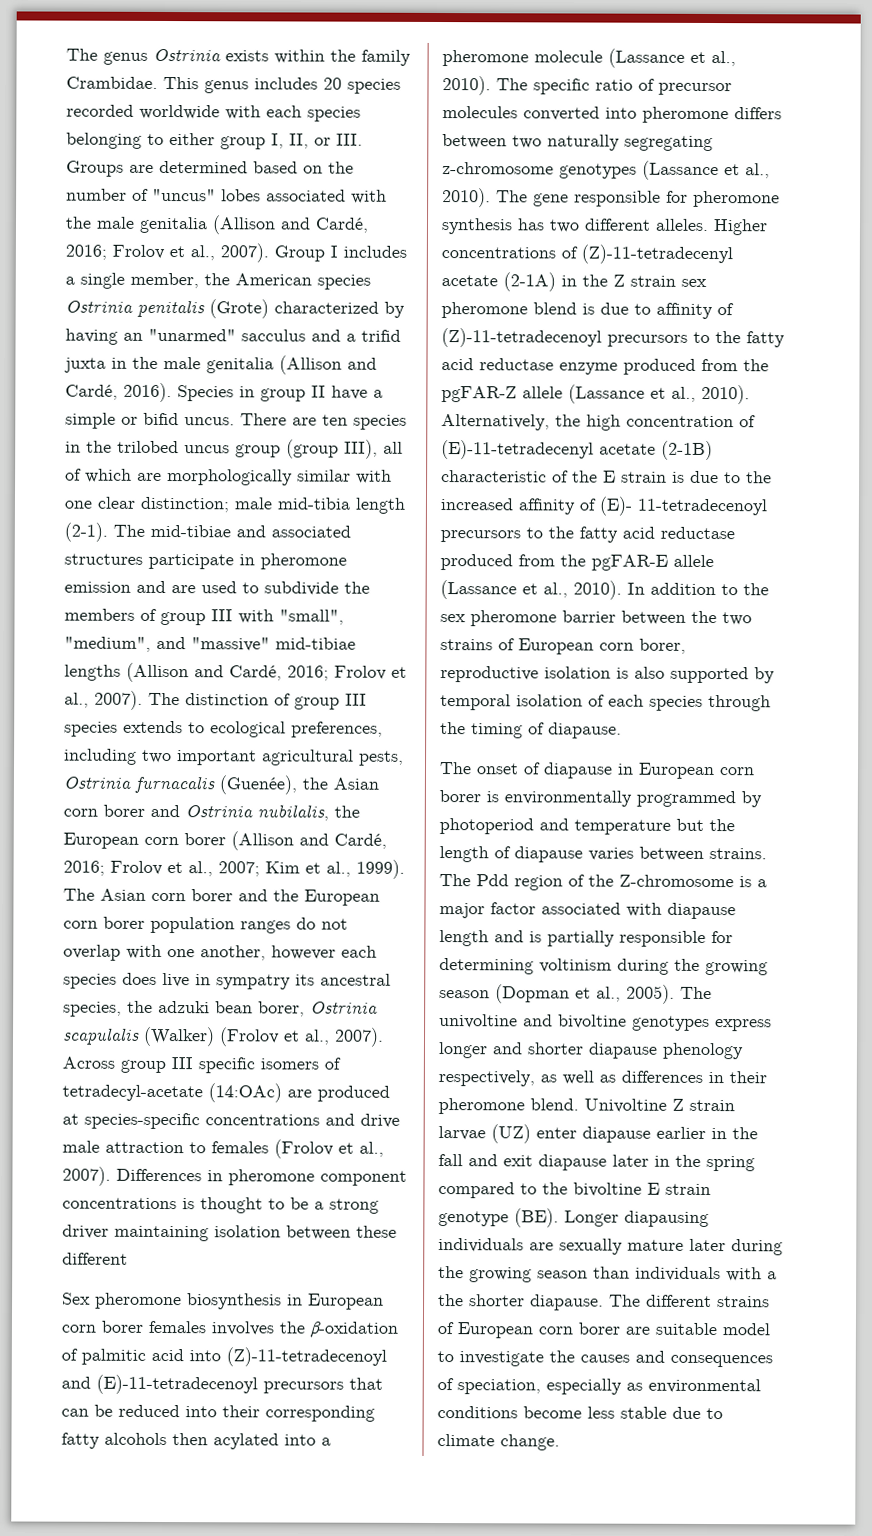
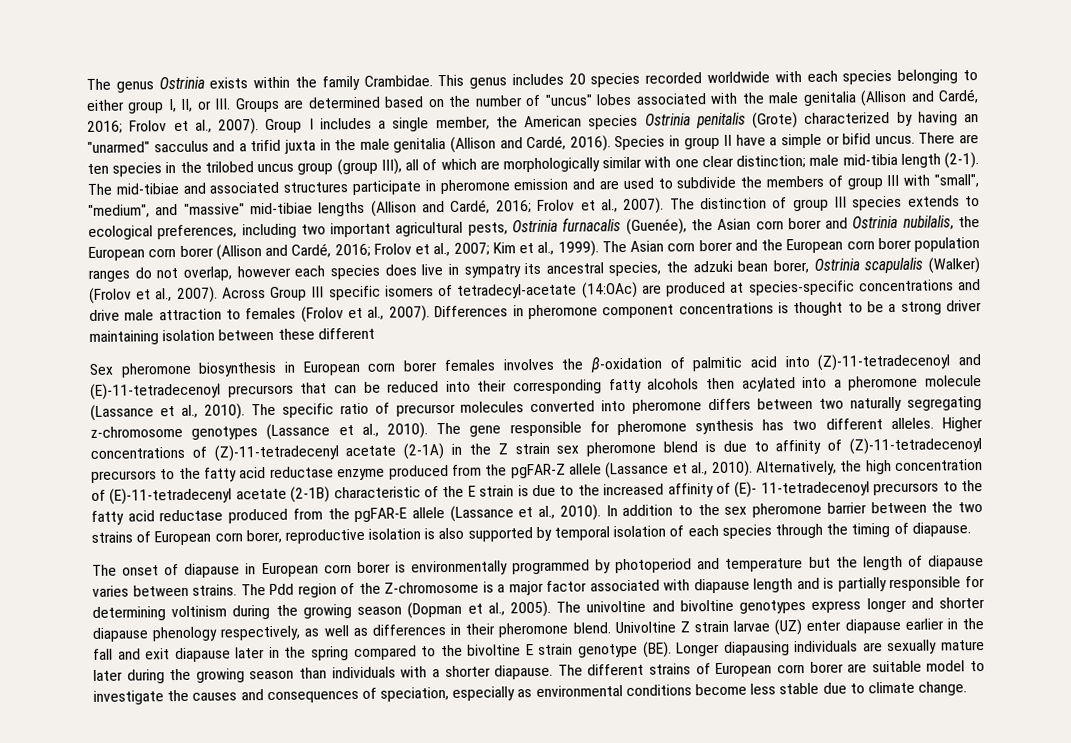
[63,944,266,961] overlap with one another, -> [182,266,232,281] overlap,
[120,1059,166,1074] group -> [270,286,308,301] Group
[438,1294,464,1307] the -> (440, 673) none

